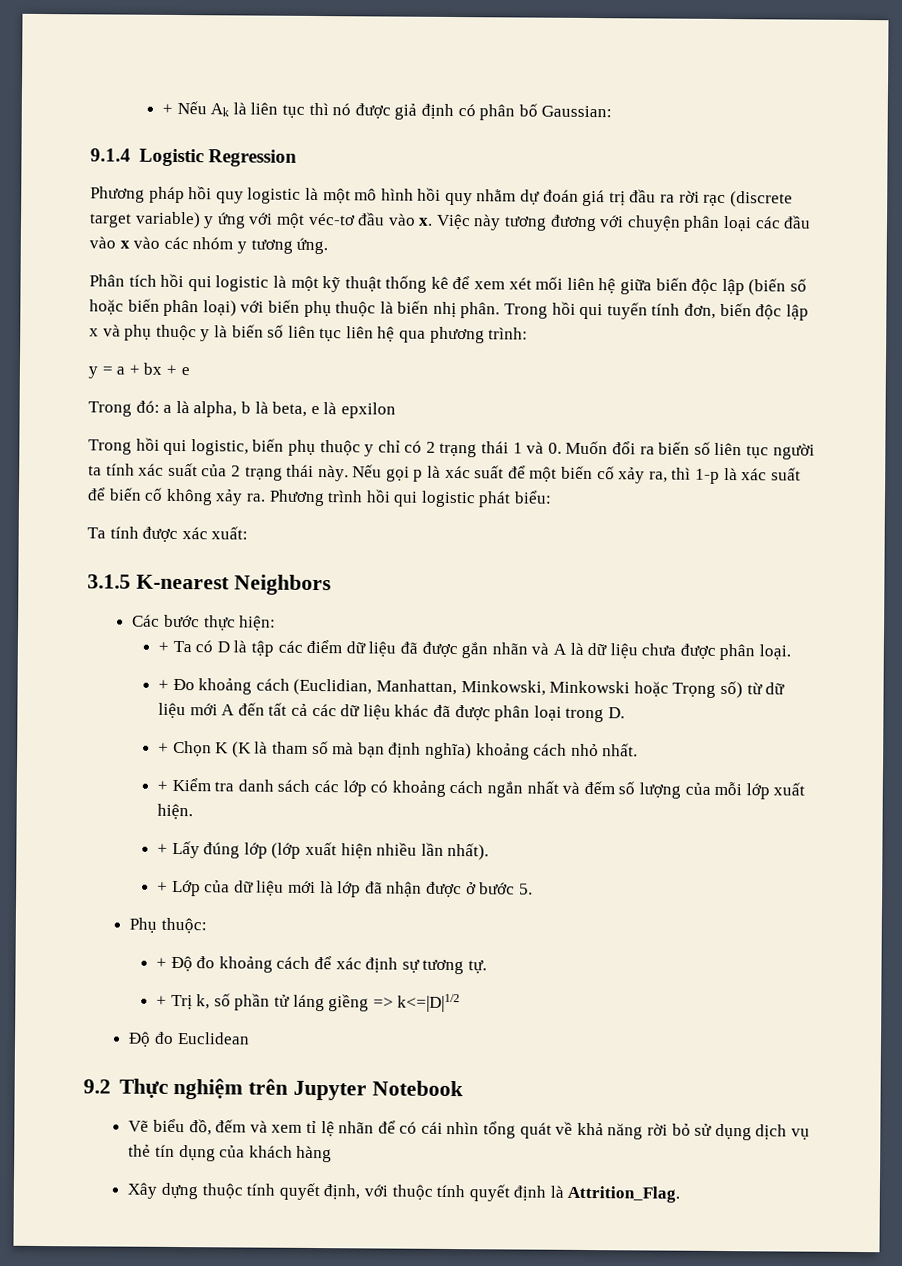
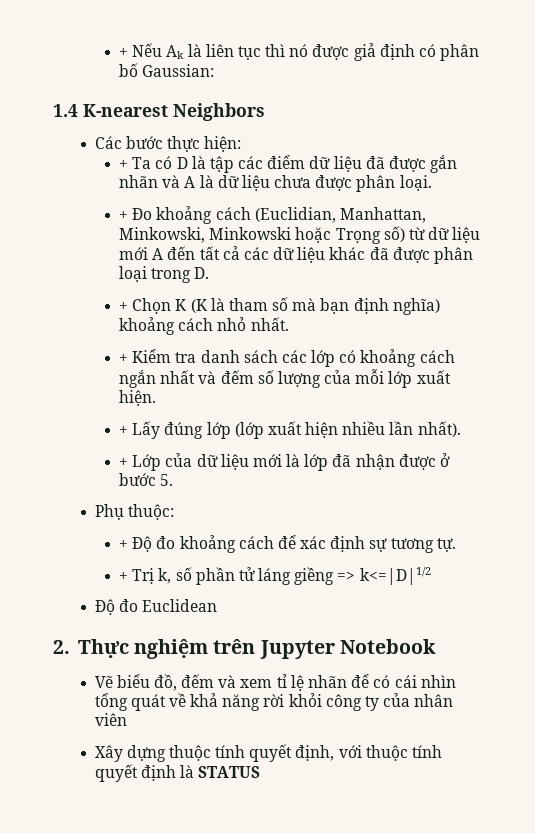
[90,148,297,167] [90,186,793,208] [89,211,812,232] [89,236,329,255] [89,273,807,296] [89,298,809,321] [89,324,529,344] [88,362,190,379] [88,400,396,419] [88,437,815,460] [88,462,801,484] [87,487,553,508] [87,526,249,543] [87,574,131,589] 9.1.4 Logistic Regression // Phương pháp hồi quy logistic là một mô hình hồi quy nhằm dự đoán giá trị đầu ra rời rạc (discrete target variable) y ứng với một véc-tơ đầu vào x. Việc này tương đương với chuyện phân loại các đầu vào x vào các nhóm y tương ứng. // Phân tích hồi qui logistic là một kỹ thuật thống kê để xem xét mối liên hệ giữa biến độc lập (biến số hoặc biến phân loại) với biến phụ thuộc là biến nhị phân. Trong hồi qui tuyến tính đơn, biến độc lập x và phụ thuộc y là biến số liên tục liên hệ qua phương trình: // y = a + bx + e // Trong đó: a là alpha, b là beta, e là epxilon // Trong hồi qui logistic, biến phụ thuộc y chỉ có 2 trạng thái 1 và 0. Muốn đổi ra biến số liên tục người ta tính xác suất của 2 trạng thái này. Nếu gọi p là xác suất để một biến cố xảy ra, thì 1-p là xác suất để biến cố không xảy ra. Phương trình hồi qui logistic phát biểu: // Ta tính được xác xuất: // 3.1.5 -> [53,104,78,117] 1.4
[83,1079,111,1094] 9.2 -> [53,640,70,654] 2.
[671,1123,810,1141] [128,1144,333,1163] bỏ sử dụng dịch vụ thẻ tín dụng của khách hàng -> [288,693,454,711] [94,713,127,726] khỏi công ty của nhân viên
[567,1185,681,1203] Attrition_Flag. -> [198,766,261,778] STATUS

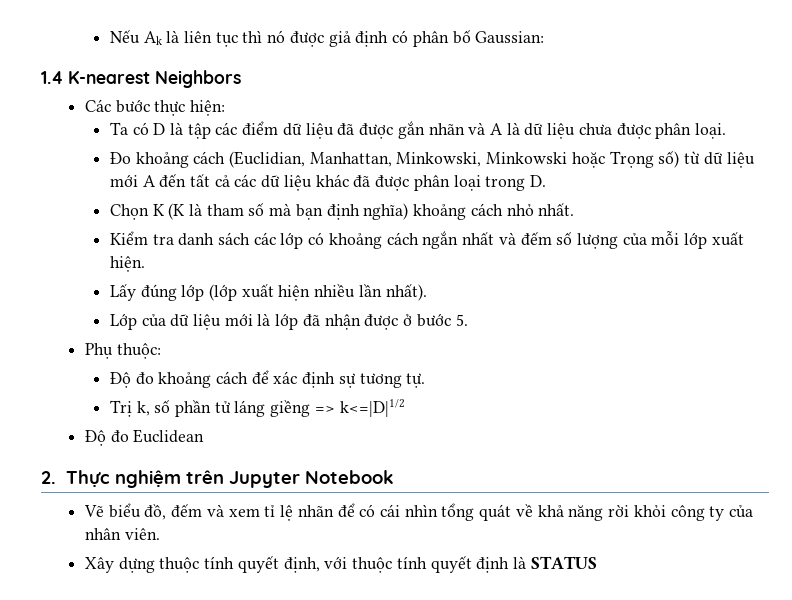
[118,48,128,57] + -> (109, 37) none
[118,160,128,169] + -> (226, 108) none
[118,211,128,220] + -> (727, 131) none
[118,302,128,311] + -> (546, 181) none
[118,354,128,363] + -> (575, 209) none
[118,426,128,435] + -> (145, 264) none
[118,458,128,467] + -> (427, 292) none
[118,540,128,549] + -> (161, 351) none
[118,572,128,581] + -> (426, 380) none
[94,713,127,726] viên -> [124,528,160,540] viên.

